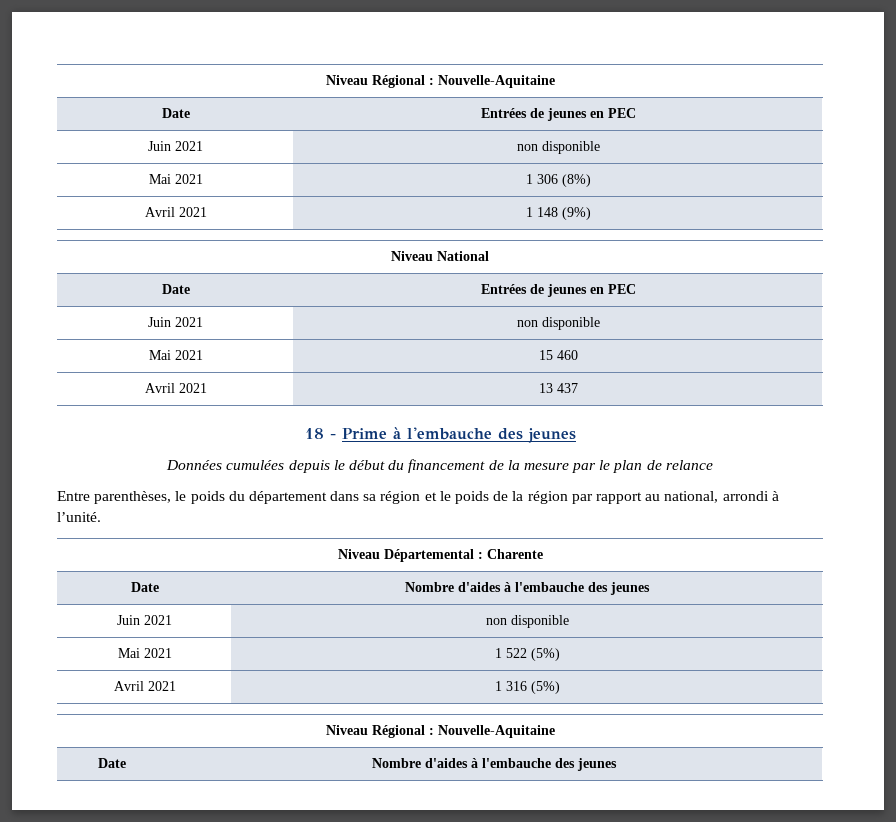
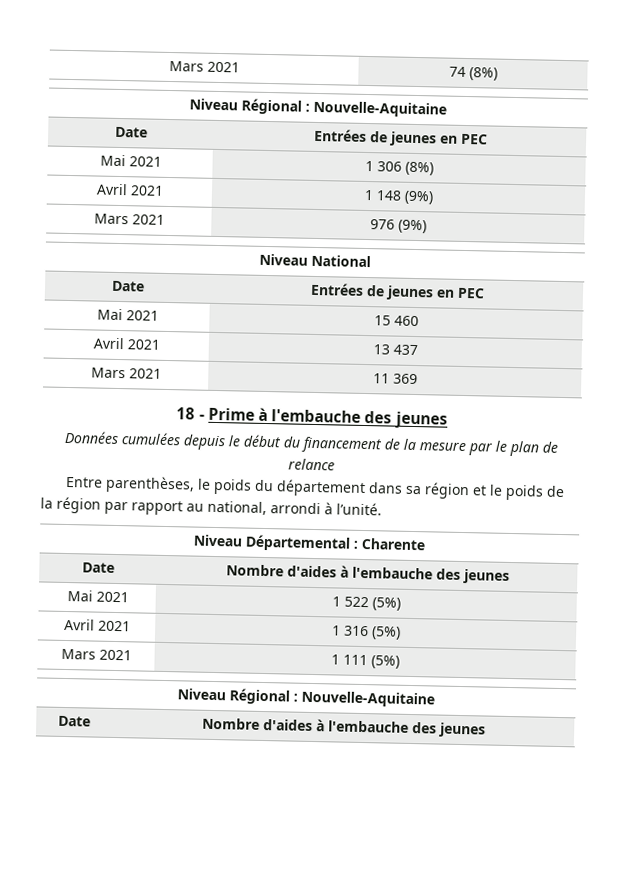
(325, 80) none -> [169,60,240,73] [449,66,498,81] Mars 2021 | 74 (8%) //
[148,141,203,151] [516,141,600,154] // Juin 2021 | non disponible -> (488, 139) none
(591, 213) none -> [94,213,165,225] [369,219,427,234] // Mars 2021 | 976 (9%)
[148,317,203,327] [516,317,600,330] // Juin 2021 | non disponible -> (485, 293) none
(578, 388) none -> [91,367,162,379] [372,373,418,385] // Mars 2021 | 11 369
[117,615,172,625] [485,615,569,628] // Juin 2021 | non disponible -> (510, 576) none
(560, 687) none -> [61,648,132,661] [330,654,400,669] // Mars 2021 | 1 111 (5%)

